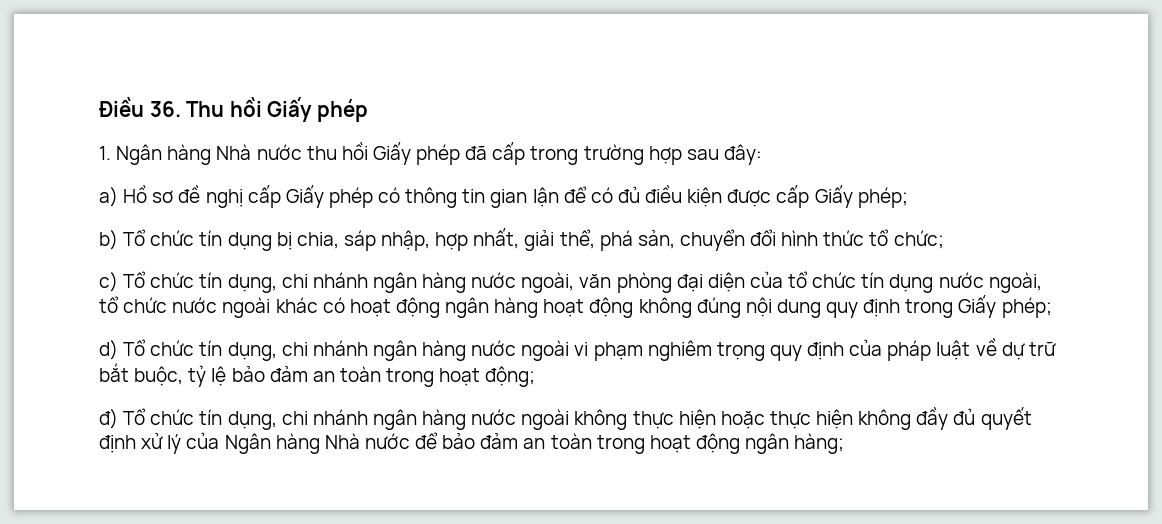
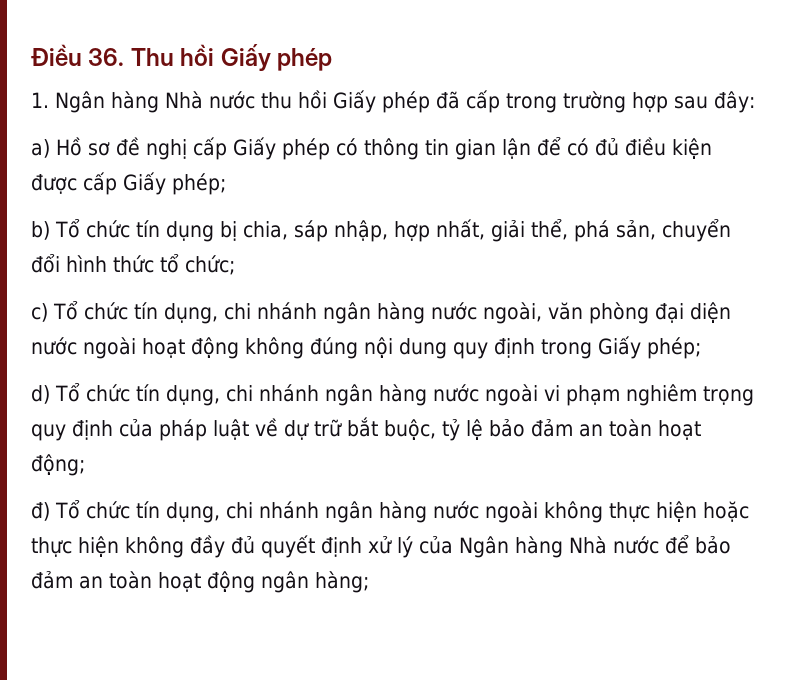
[749,271,1042,293] [99,296,539,318] của tổ chức tín dụng nước ngoài, tổ chức nước ngoài khác có hoạt động ngân hàng -> [31,337,136,359] nước ngoài
[386,368,435,387] trong -> (652, 428) none
[596,435,645,454] trong -> (152, 580) none

